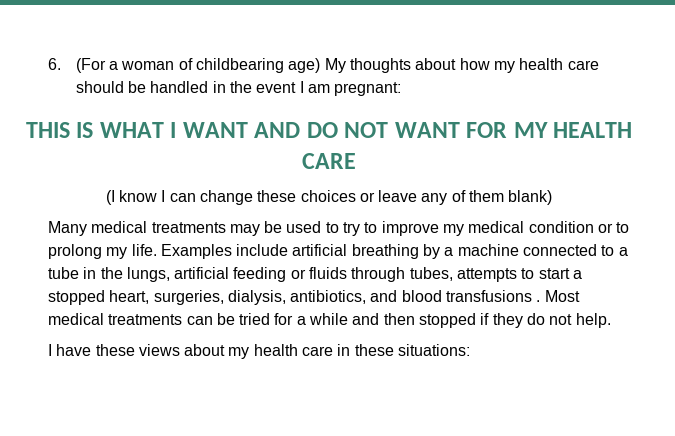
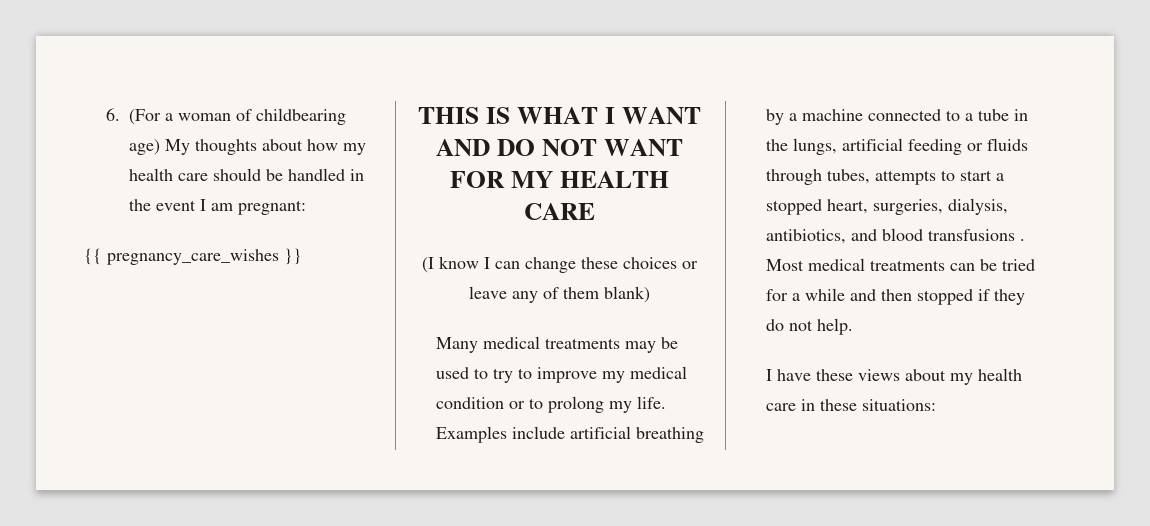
(402, 89) none -> [84,248,302,265] // {{ pregnancy_care_wishes }}

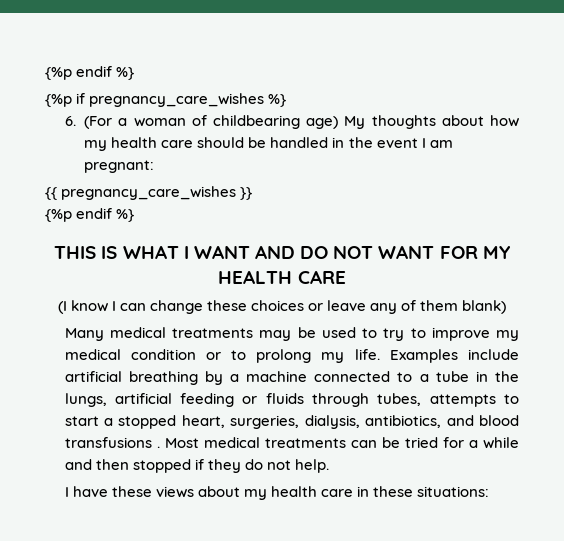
(105, 114) none -> [45,66,135,80] [45,93,287,107] {%p endif %} // {%p if pregnancy_care_wishes %} //
(302, 256) none -> [45,208,135,222] // {%p endif %}

